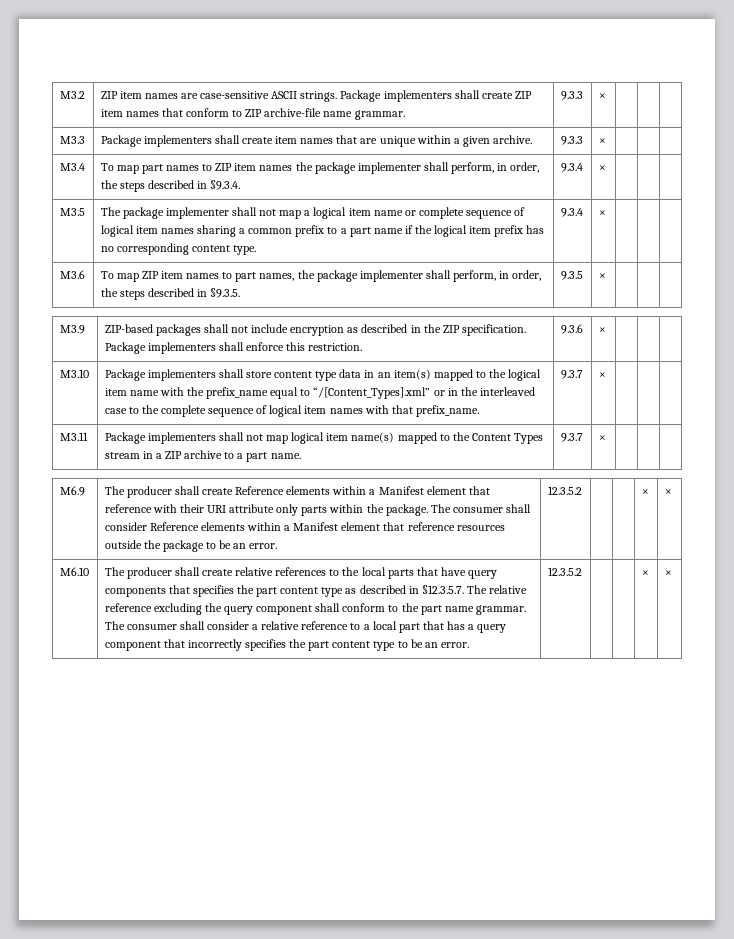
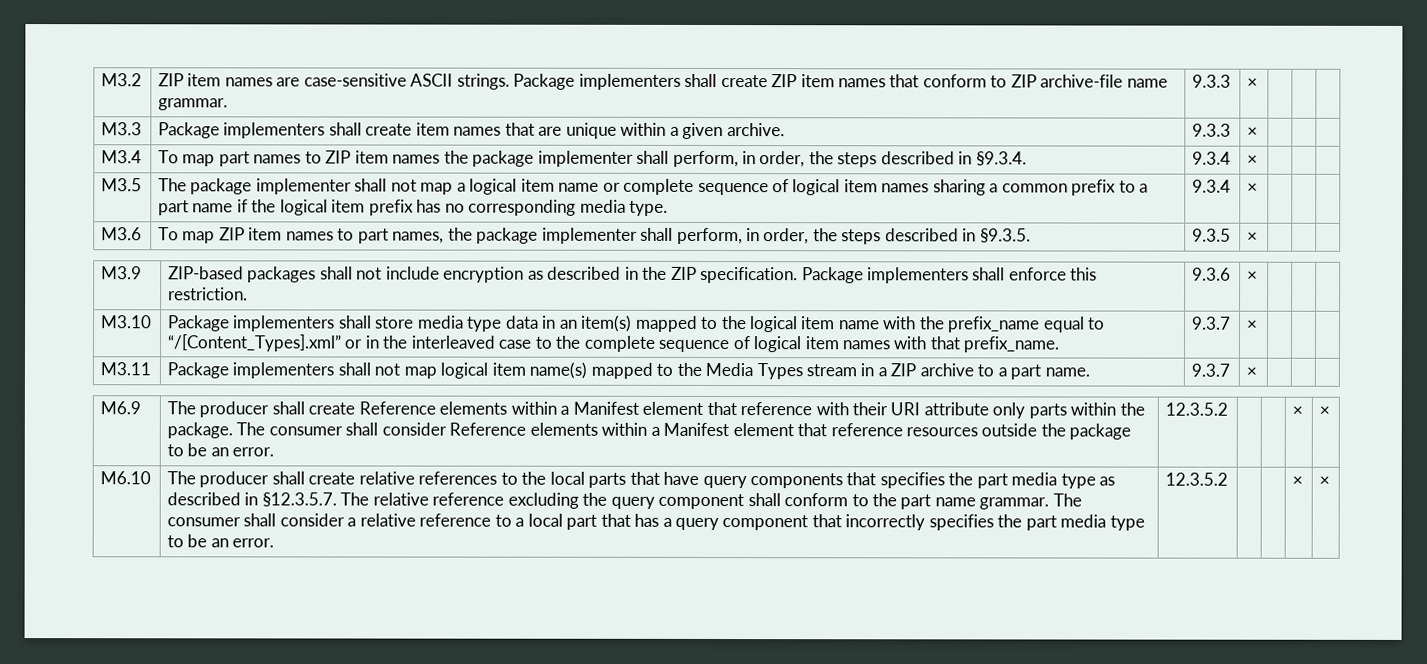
[191,245,230,252] content -> [579,199,626,213] media
[274,371,313,378] content -> [417,315,464,329] media
[471,433,511,441] Content -> [705,362,754,377] Media
[280,587,319,594] content -> [1011,472,1058,486] media
[332,641,371,648] content -> [1060,514,1107,528] media

